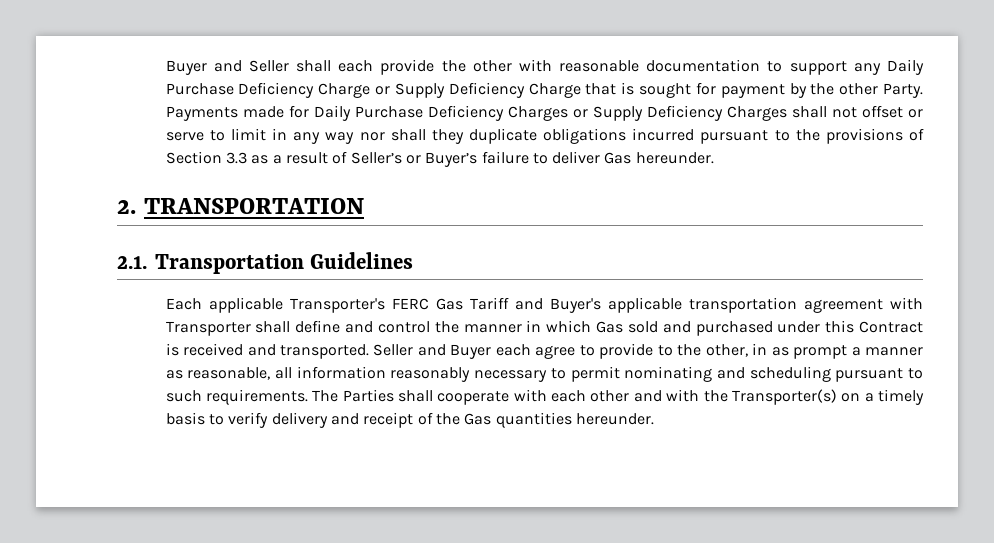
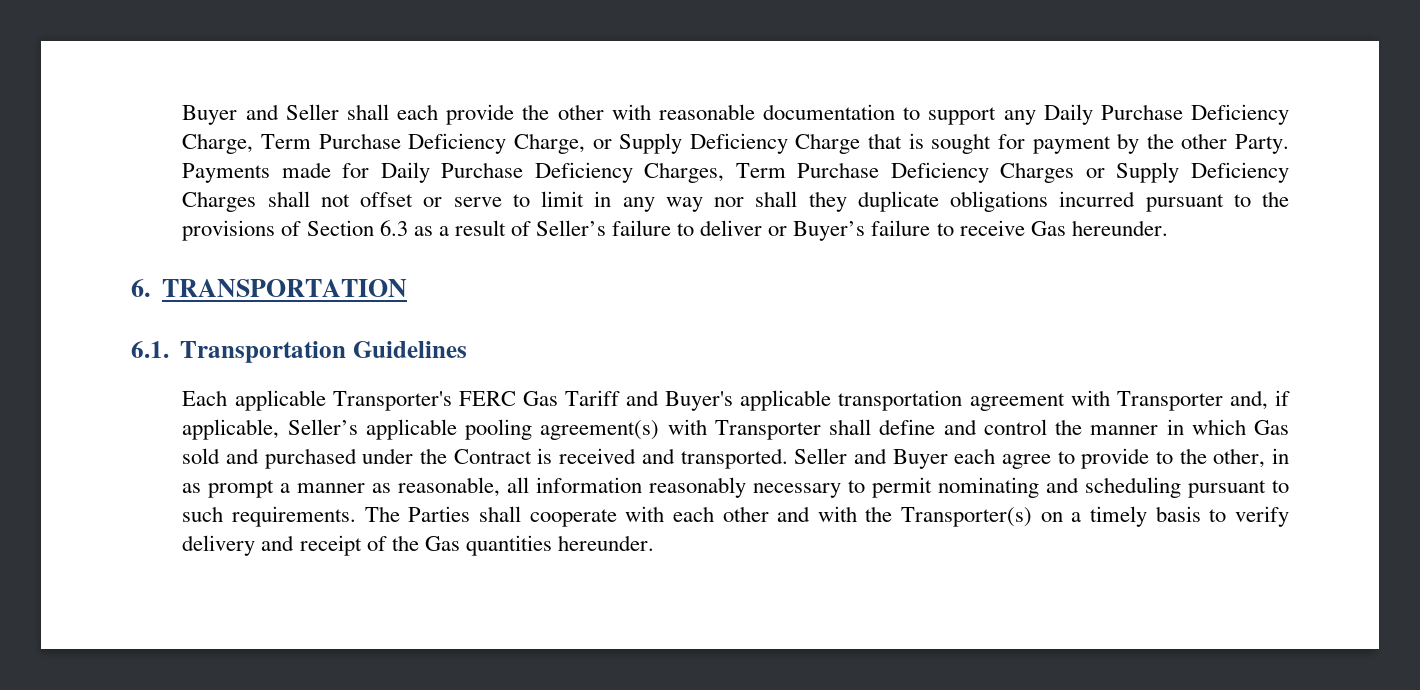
[318,83,371,98] Charge -> [182,133,585,154] Charge, Term Purchase Deficiency Charge,
(504, 113) none -> [644,162,989,183] Charges, Term Purchase Deficiency
[225,152,247,164] 3.3 -> [379,220,408,236] 6.3
(402, 158) none -> [612,220,763,236] failure to deliver
[552,151,601,164] deliver -> [959,220,1025,236] receive
[117,200,136,214] 2. -> [131,279,151,297] 6.
[117,256,147,269] 2.1. -> [131,341,169,358] 6.1.
(251, 328) none -> [1229,390,1290,410] [182,419,821,440] and, if applicable, Seller’s applicable pooling agreement(s) with Transporter
[825,320,855,333] this -> [420,448,448,464] the

